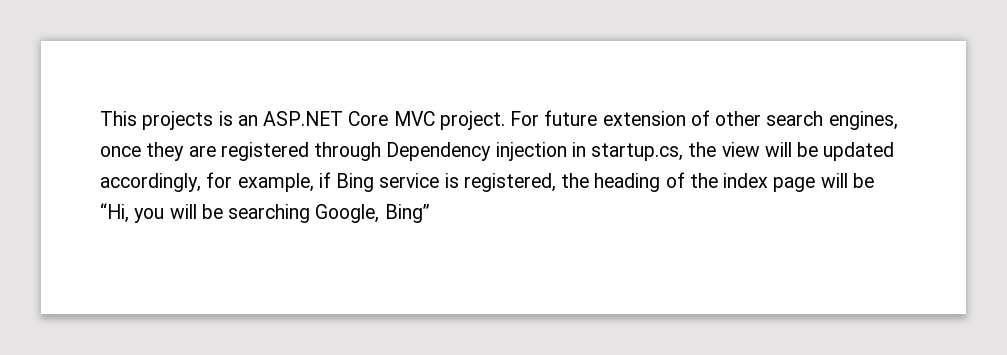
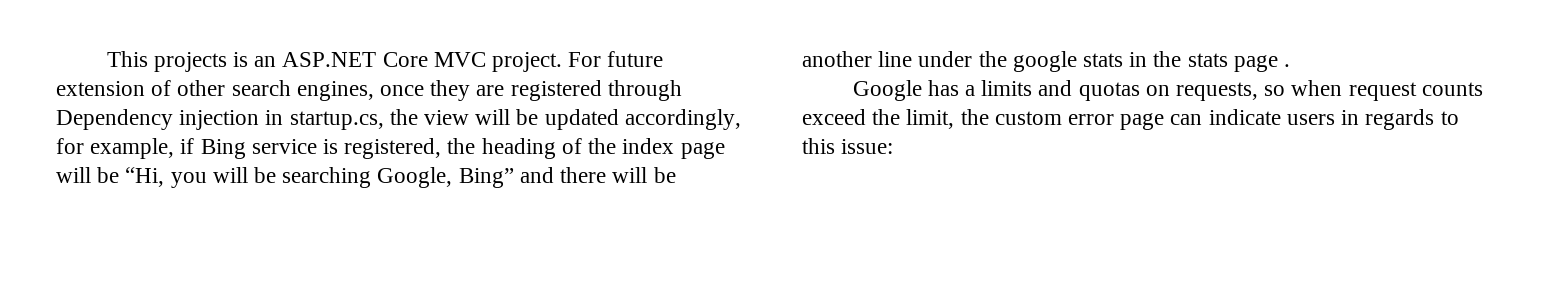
(430, 213) none -> [519,167,676,183] [802,51,1291,72] [852,80,1483,101] [802,109,1459,130] [802,138,894,154] and there will be another line under the google stats in the stats page . // Google has a limits and quotas on requests, so when request counts exceed the limit, the custom error page can indicate users in regards to this issue:

